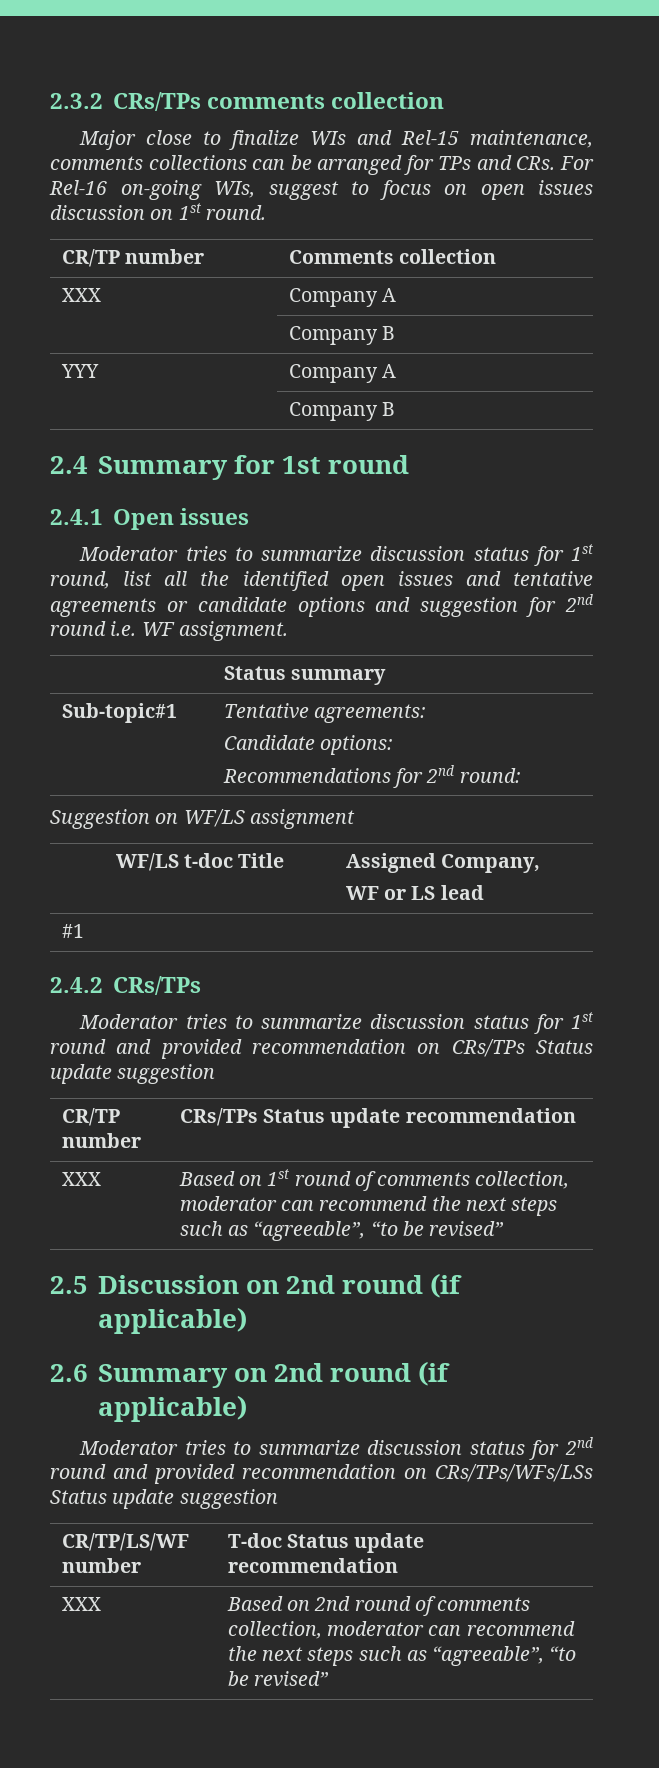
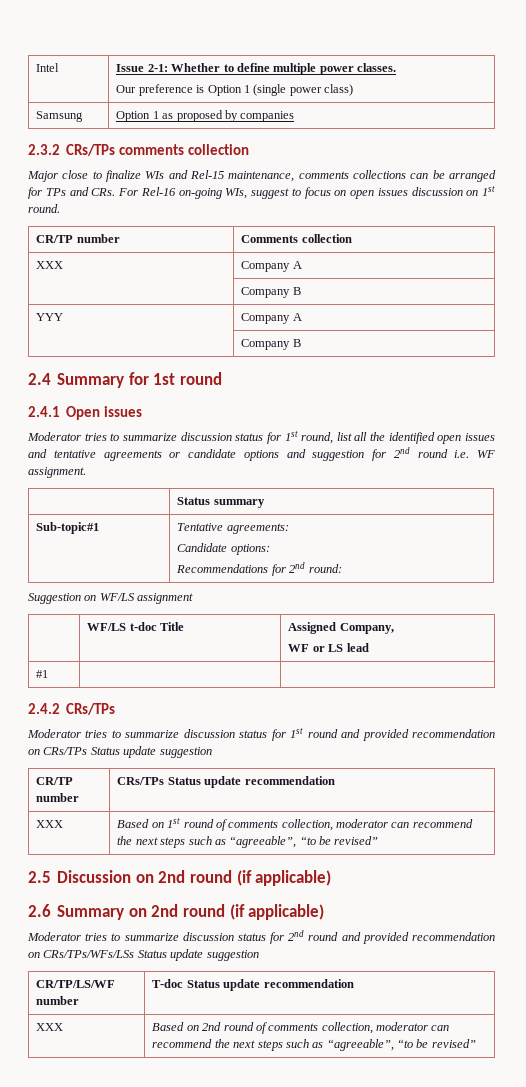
(50, 101) none -> [36,63,60,72] [116,63,397,75] [116,84,354,96] [36,111,84,122] [116,110,295,122] Intel | Issue 2-1: Whether to define multiple power classes. // Our preference is Option 1 (single power class) // Samsung | Option 1 as proposed by companies //

